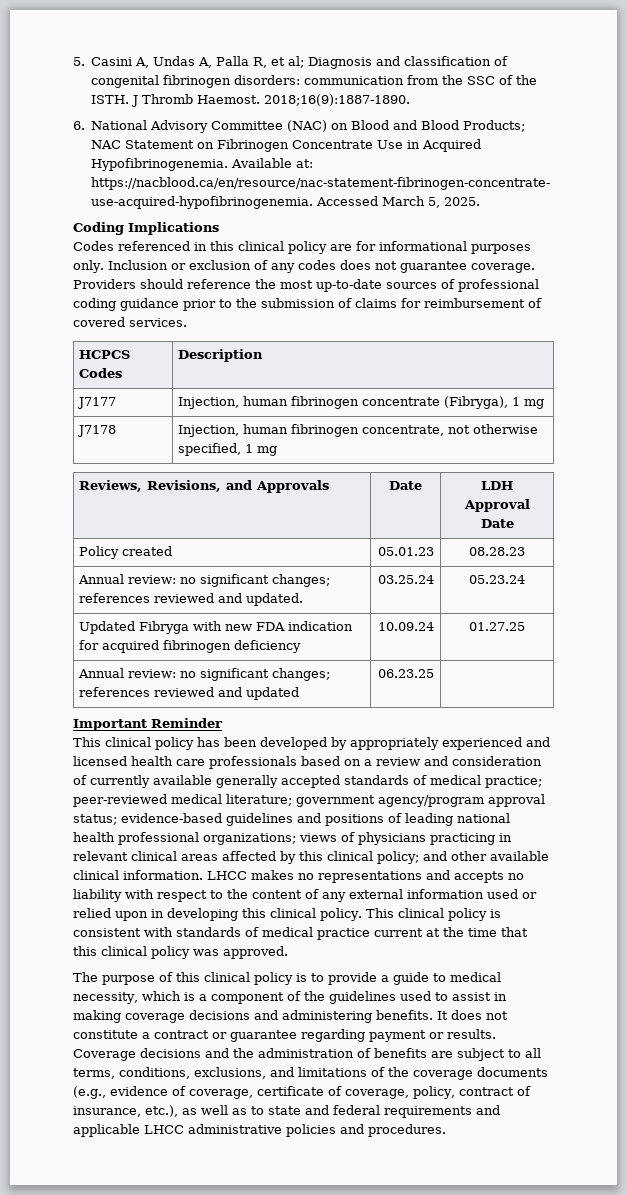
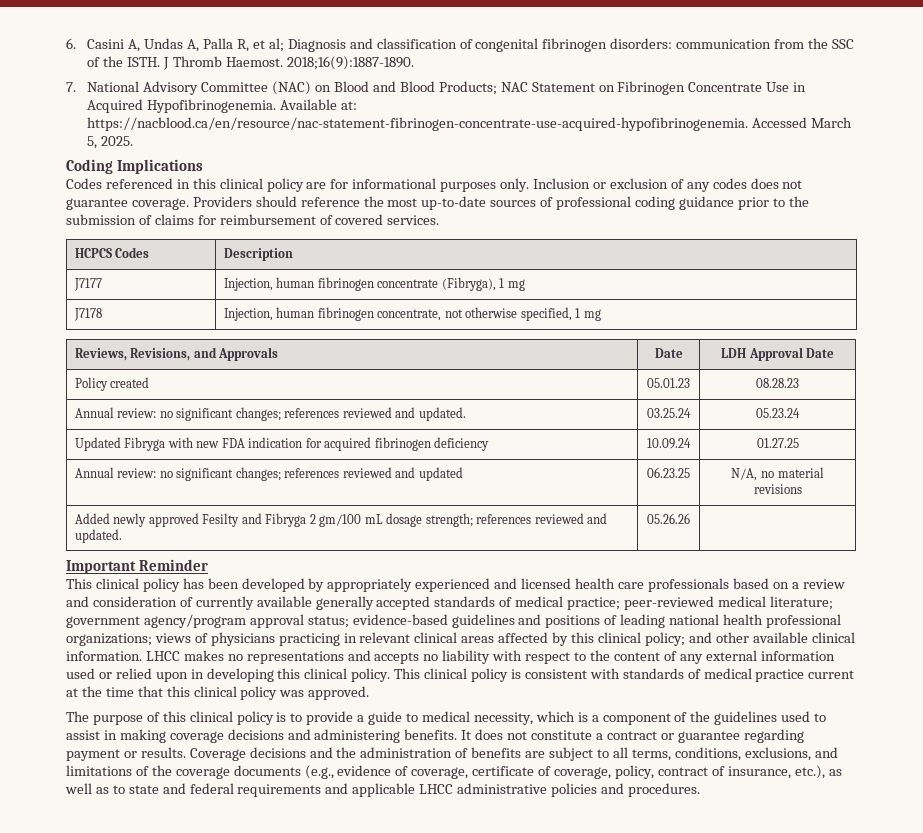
[73,57,85,66] 5. -> [66,38,76,49] 6.
[73,121,85,130] 6. -> [66,82,76,92] 7.
(434, 673) none -> [731,467,824,481] [753,484,802,494] [74,513,608,527] [74,529,122,543] [647,513,690,524] | N/A, no material revisions // Added newly approved Fesilty and Fibryga 2 gm/100 mL dosage strength; references reviewed and updated. | 05.26.26

